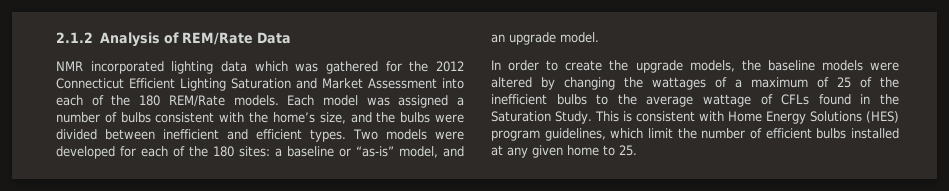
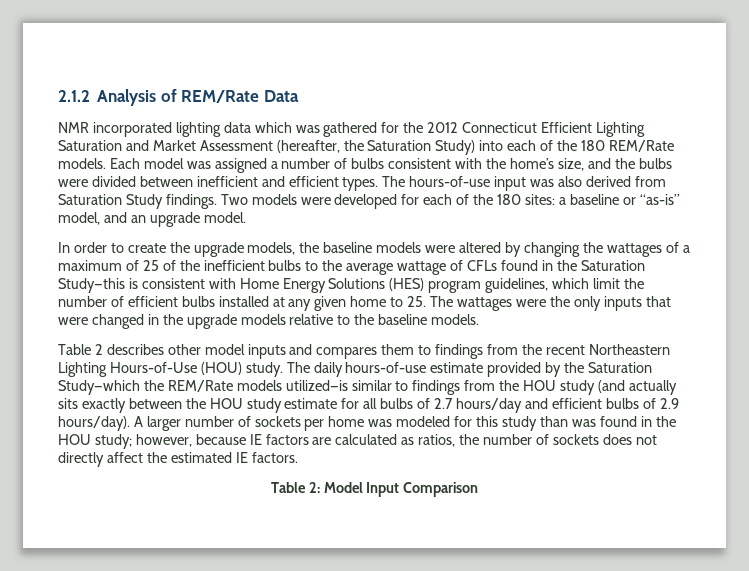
(437, 83) none -> [276,140,476,155] (hereafter, the Saturation Study)
(347, 135) none -> [382,176,666,191] [58,194,217,209] The hours-of-use input was also derived from Saturation Study findings.
[555,111,619,124] Study. This -> [58,278,125,293] Study—this
(637, 150) none -> [430,296,671,311] [58,314,480,329] [58,344,670,359] [58,362,653,377] [58,380,677,395] [58,398,679,413] [58,416,676,431] [58,434,657,449] [58,452,298,467] [270,482,479,497] The wattages were the only inputs that were changed in the upgrade models relative to the baseline models. // Table 2 describes other model inputs and compares them to findings from the recent Northeastern Lighting Hours-of-Use (HOU) study. The daily hours-of-use estimate provided by the Saturation Study—which the REM/Rate models utilized—is similar to findings from the HOU study (and actually sits exactly between the HOU study estimate for all bulbs of 2.7 hours/day and efficient bulbs of 2.9 hours/day). A larger number of sockets per home was modeled for this study than was found in the HOU study; however, because IE factors are calculated as ratios, the number of sockets does not directly affect the estimated IE factors. // Table 2: Model Input Comparison

